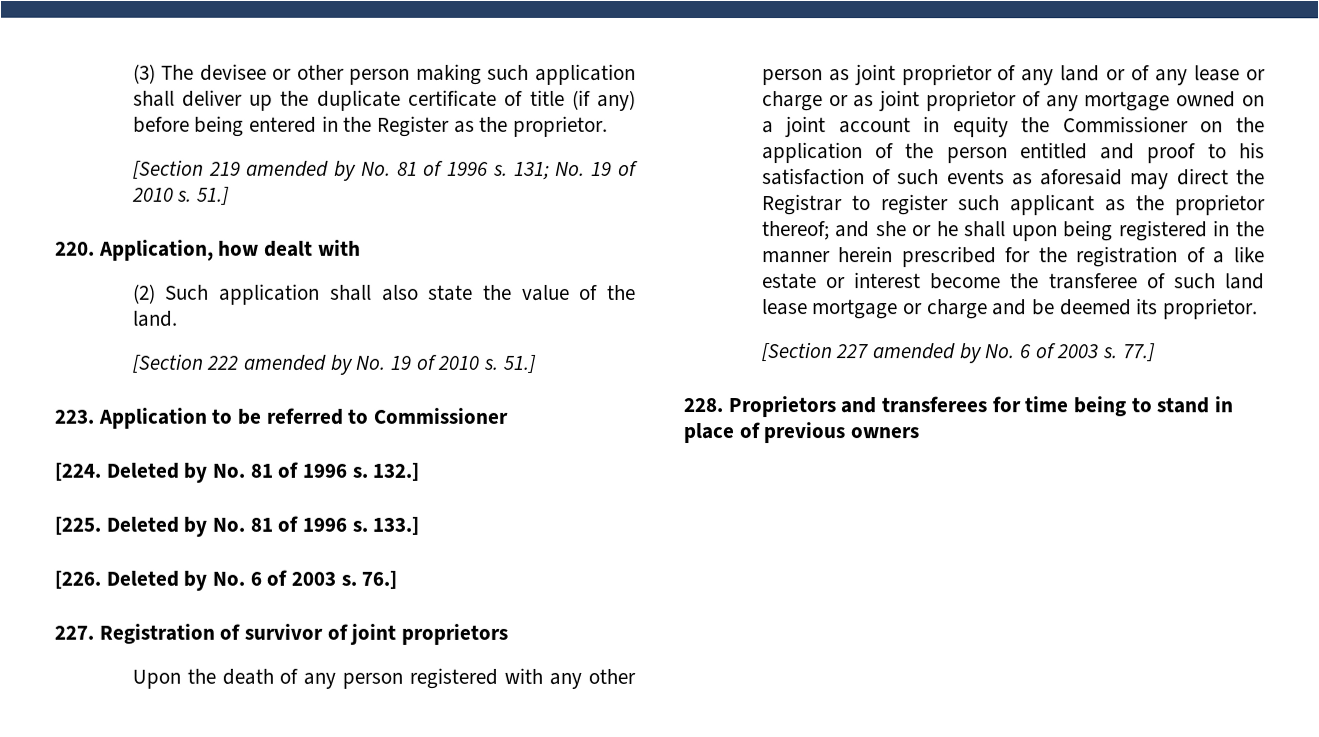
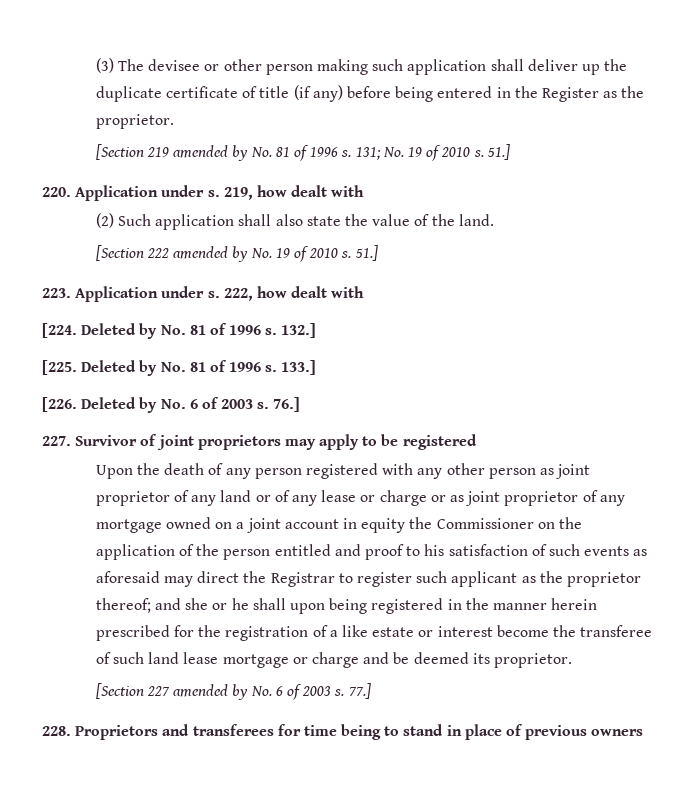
[98,239,214,261] Application, -> [75,185,253,201] Application under s. 219,
[211,407,509,425] to be referred to Commissioner -> [161,286,365,301] under s. 222, how dealt with
[98,623,324,644] Registration of survivor -> [75,435,138,446] Survivor
(509, 634) none -> [284,434,477,450] may apply to be registered

